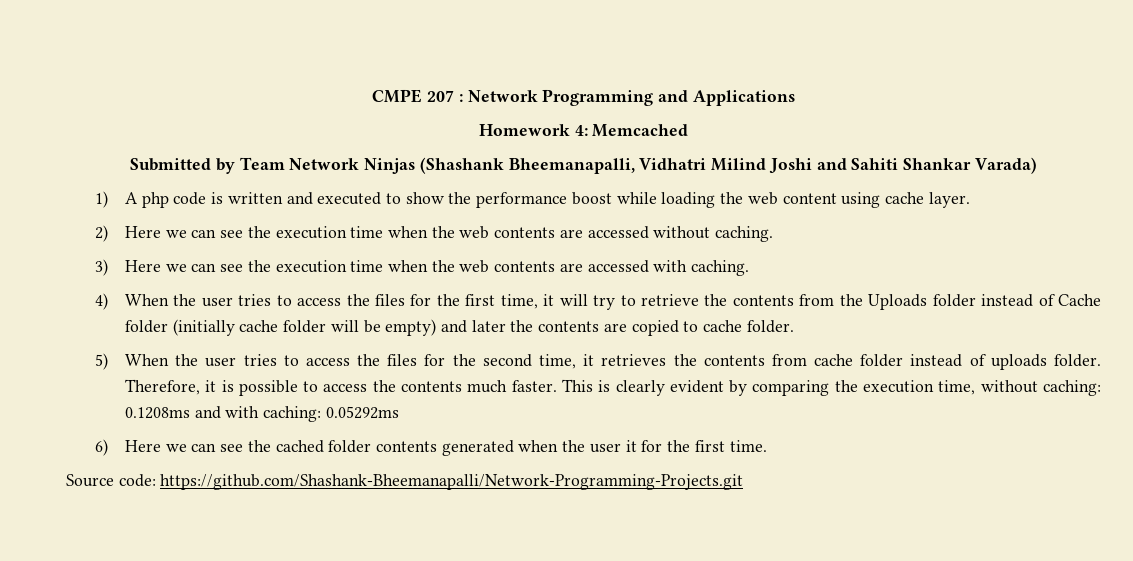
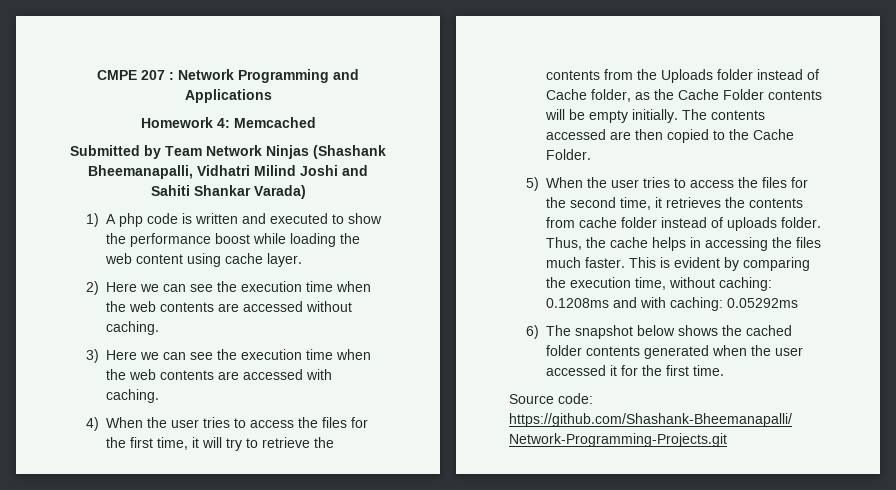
[124,319,794,336] folder (initially cache folder will be empty) and later the contents are copied to cache folder. -> [591,89,823,102] [545,109,766,123] [546,129,795,143] [546,149,592,160] folder, as the Cache Folder contents will be empty initially. The contents accessed are then copied to the Cache Folder.
[124,379,463,396] Therefore, it is possible to access the contents -> [546,237,822,251] Thus, the cache helps in accessing the files
[615,380,665,396] clearly -> (671, 262) none
[124,440,244,452] Here we can see -> [546,325,719,339] The snapshot below shows
(621, 448) none -> [546,365,607,376] accessed

